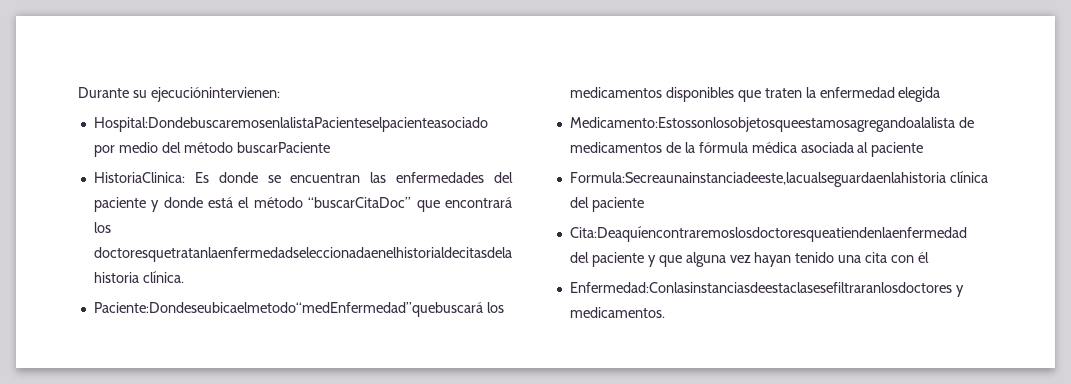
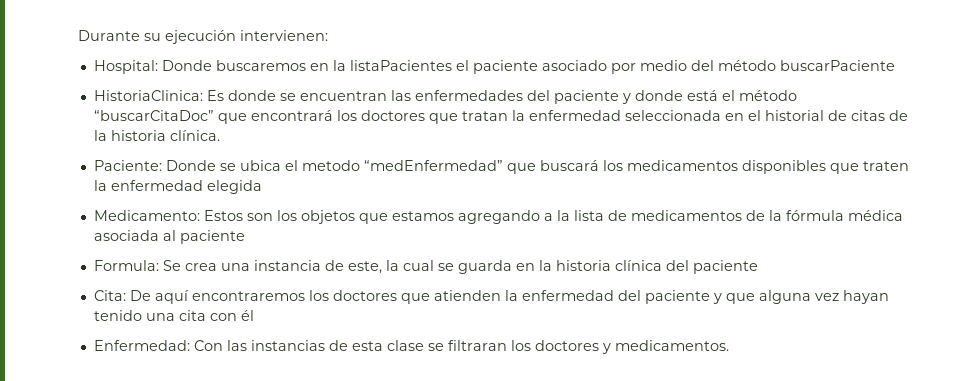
[150,87,280,102] [93,117,488,132] ejecuciónintervienen: // Hospital:DondebuscaremosenlalistaPacienteselpacienteasociado -> [165,30,328,44] [93,60,607,74] ejecución intervienen: // Hospital: Donde buscaremos en la listaPacientes el paciente asociado
[93,247,512,262] [93,271,184,283] [93,302,483,317] doctoresquetratanlaenfermedadseleccionadaenelhistorialdecitasdela historia clínica. // Paciente:Dondeseubicaelmetodo“medEnfermedad”quebuscará -> [360,110,908,124] [93,130,220,141] [93,160,599,174] doctores que tratan la enfermedad seleccionada en el historial de citas de la historia clínica. // Paciente: Donde se ubica el metodo “medEnfermedad” que buscará
[569,117,955,132] Medicamento:Estossonlosobjetosqueestamosagregandoalalista -> [93,210,604,224] Medicamento: Estos son los objetos que estamos agregando a la lista
[569,171,988,187] [569,197,644,212] [569,226,967,242] Formula:Secreaunainstanciadeeste,lacualseguardaenlahistoria clínica del paciente // Cita:Deaquíencontraremoslosdoctoresqueatiendenlaenfermedad -> [93,260,758,274] [93,290,614,304] Formula: Se crea una instancia de este, la cual se guarda en la historia clínica del paciente // Cita: De aquí encontraremos los doctores que atienden la enfermedad
[569,282,952,293] Enfermedad:Conlasinstanciasdeestaclasesefiltraranlosdoctores -> [93,340,599,351] Enfermedad: Con las instancias de esta clase se filtraran los doctores

